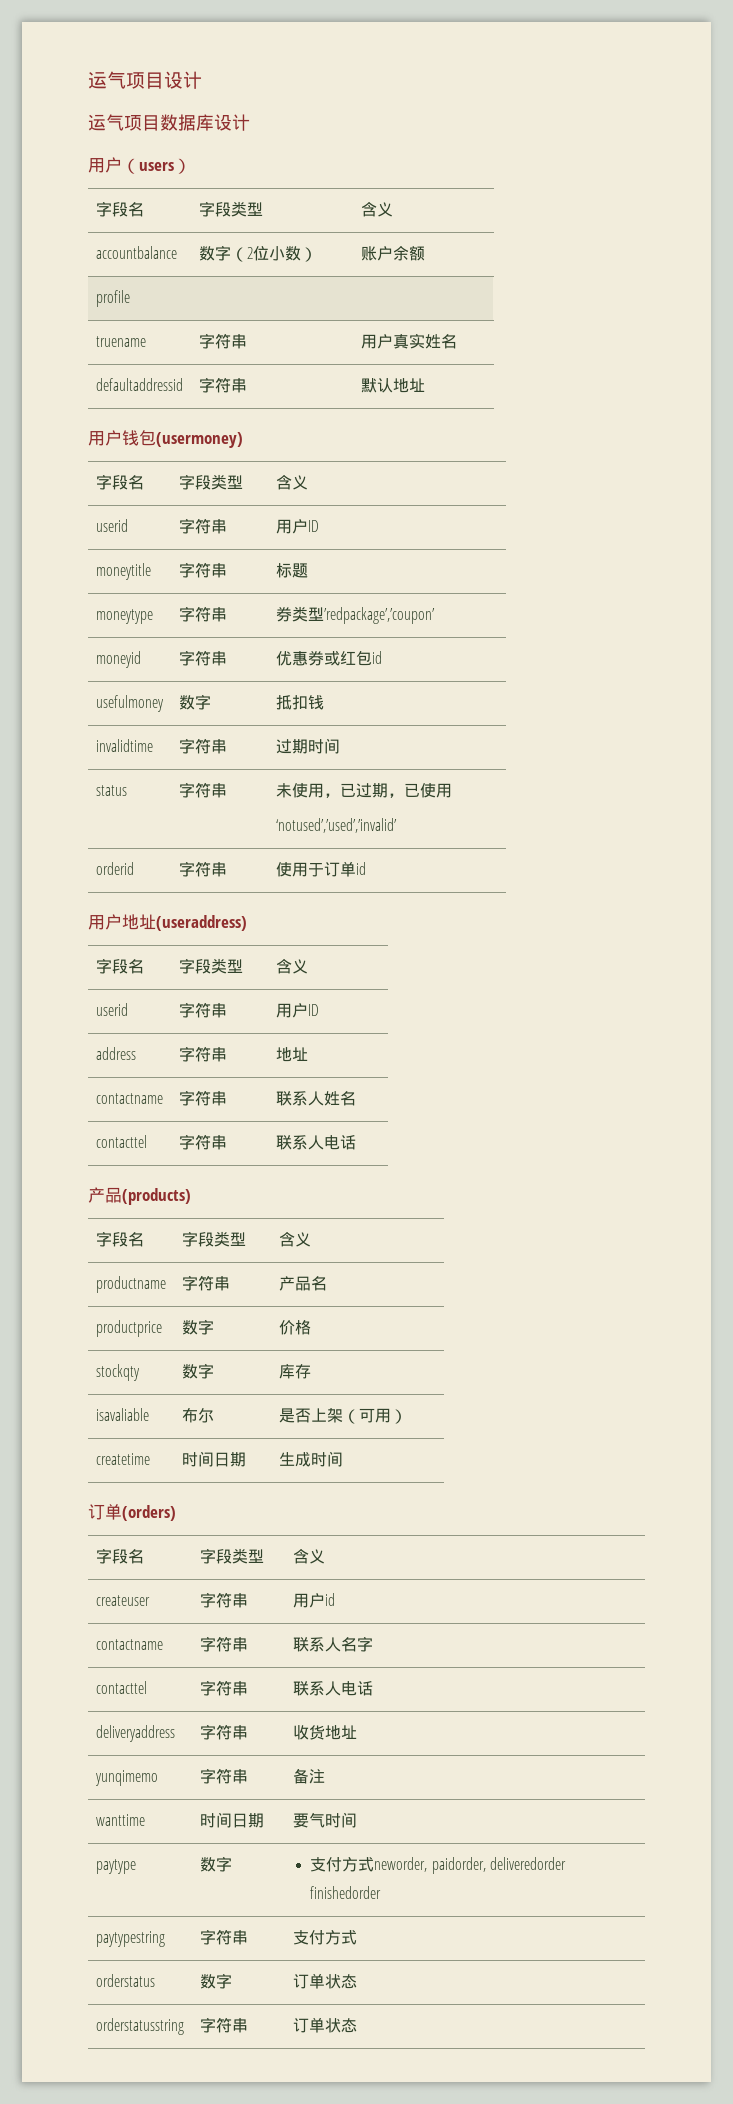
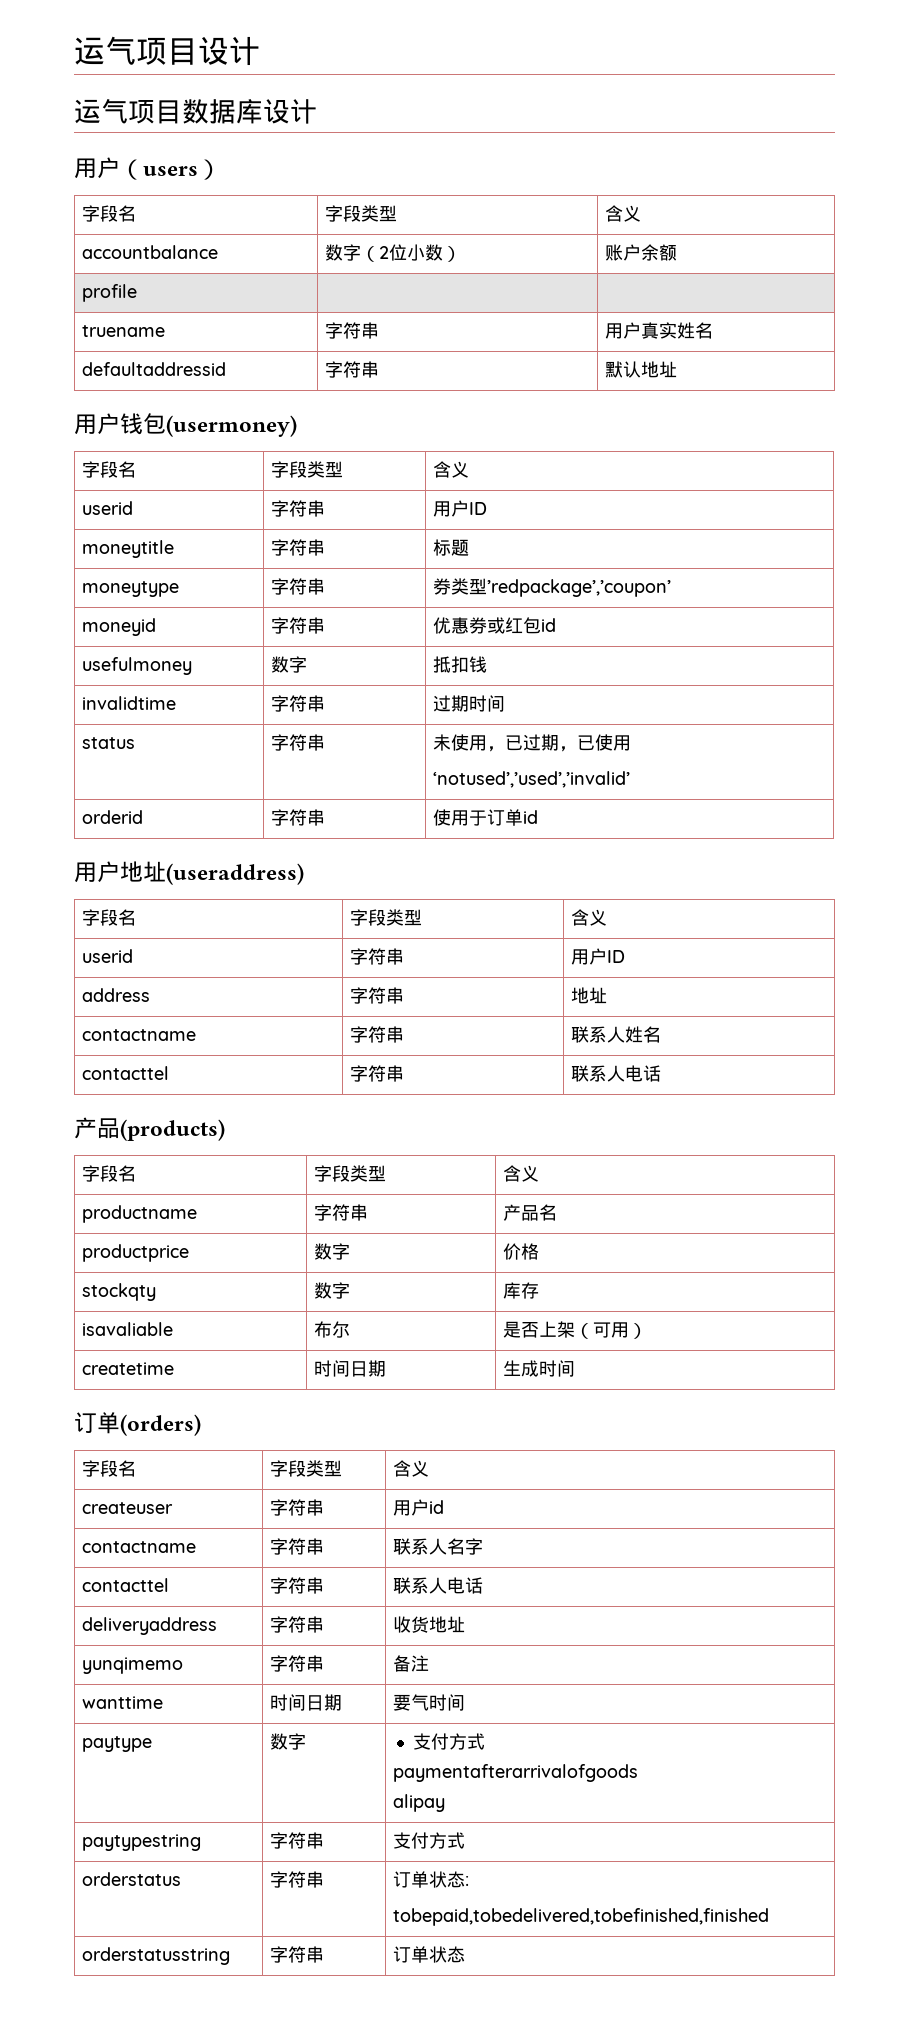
[374,1857,566,1874] [310,1886,382,1899] neworder, paidorder, deliveredorder finishedorder -> [393,1764,639,1782] [393,1794,446,1812] // paymentafterarrivalofgoods // alipay
[199,1973,232,1989] [292,1973,357,1989] 数字 | 订单状态 -> [270,1871,325,1888] [393,1871,470,1888] [393,1908,770,1926] 字符串 | 订单状态: // tobepaid,tobedelivered,tobefinished,finished

